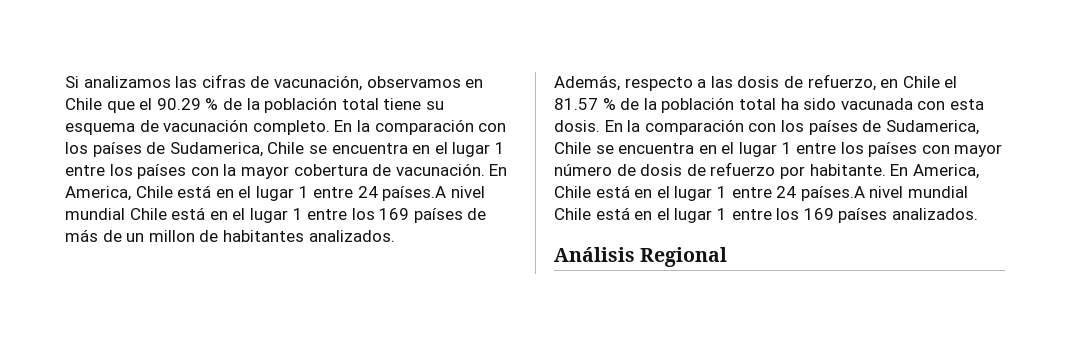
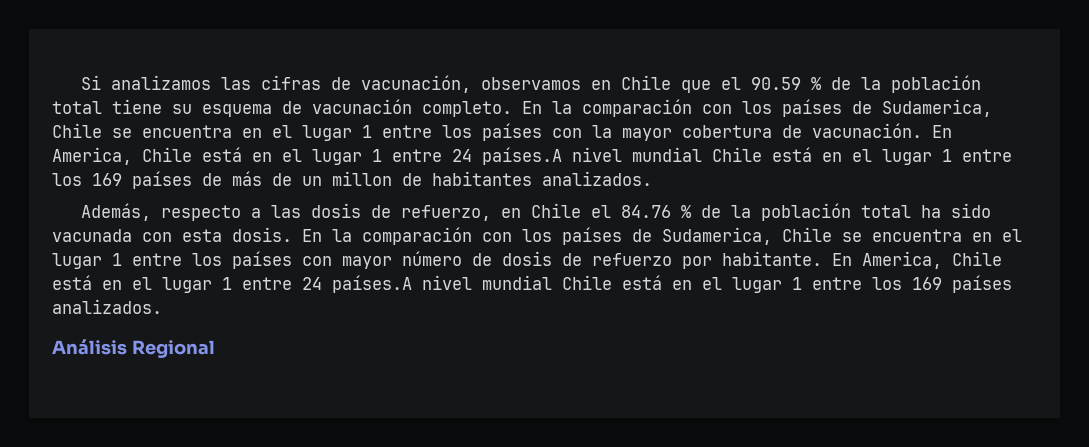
[156,98,201,110] 90.29 -> [751,77,802,90] 90.59
[554,98,598,110] 81.57 -> [621,205,672,218] 84.76

